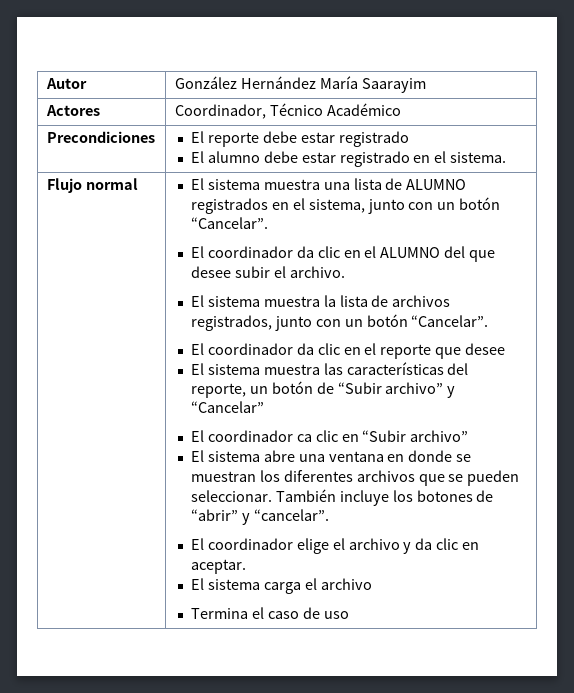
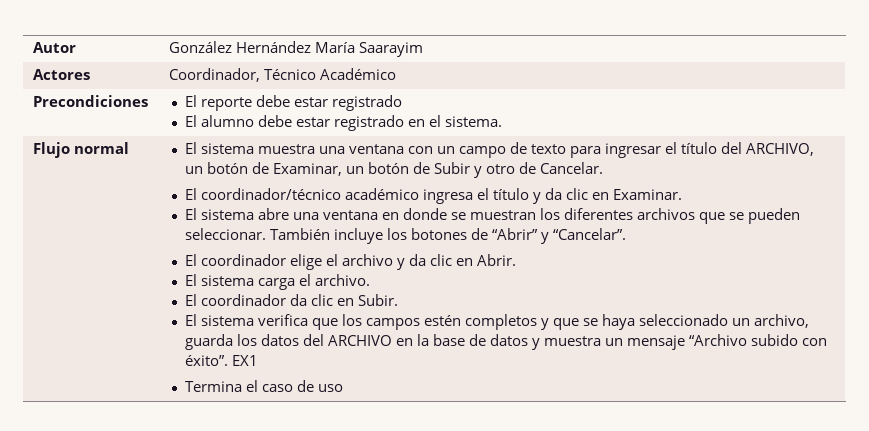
[353,178,467,190] [190,197,501,214] [190,217,268,229] [190,246,496,262] [190,266,345,278] [190,295,451,307] [190,314,489,331] [190,343,506,359] [190,362,469,375] [190,381,456,398] [190,401,264,413] [190,430,469,442] lista de ALUMNO registrados en el sistema, junto con un botón “Cancelar”. // El coordinador da clic en el ALUMNO del que desee subir el archivo. // El sistema muestra la lista de archivos registrados, junto con un botón “Cancelar”. // El coordinador da clic en el reporte que desee // El sistema muestra las características del reporte, un botón de “Subir archivo” y “Cancelar” // El coordinador ca clic en “Subir archivo” -> [349,142,815,158] [185,162,604,178] [185,188,683,204] ventana con un campo de texto para ingresar el título del ARCHIVO, un botón de Examinar, un botón de Subir y otro de Cancelar. // El coordinador/técnico académico ingresa el título y da clic en Examinar.
[190,509,329,525] “abrir” y “cancelar”. -> [492,228,627,244] “Abrir” y “Cancelar”.
[190,559,246,574] aceptar. -> [477,254,517,266] Abrir.
[320,578,372,590] archivo -> [315,274,371,286] [185,294,399,306] [185,314,810,330] [185,334,828,350] [185,355,259,366] archivo. // El coordinador da clic en Subir. // El sistema verifica que los campos estén completos y que se haya seleccionado un archivo, guarda los datos del ARCHIVO en la base de datos y muestra un mensaje “Archivo subido con éxito”. EX1

